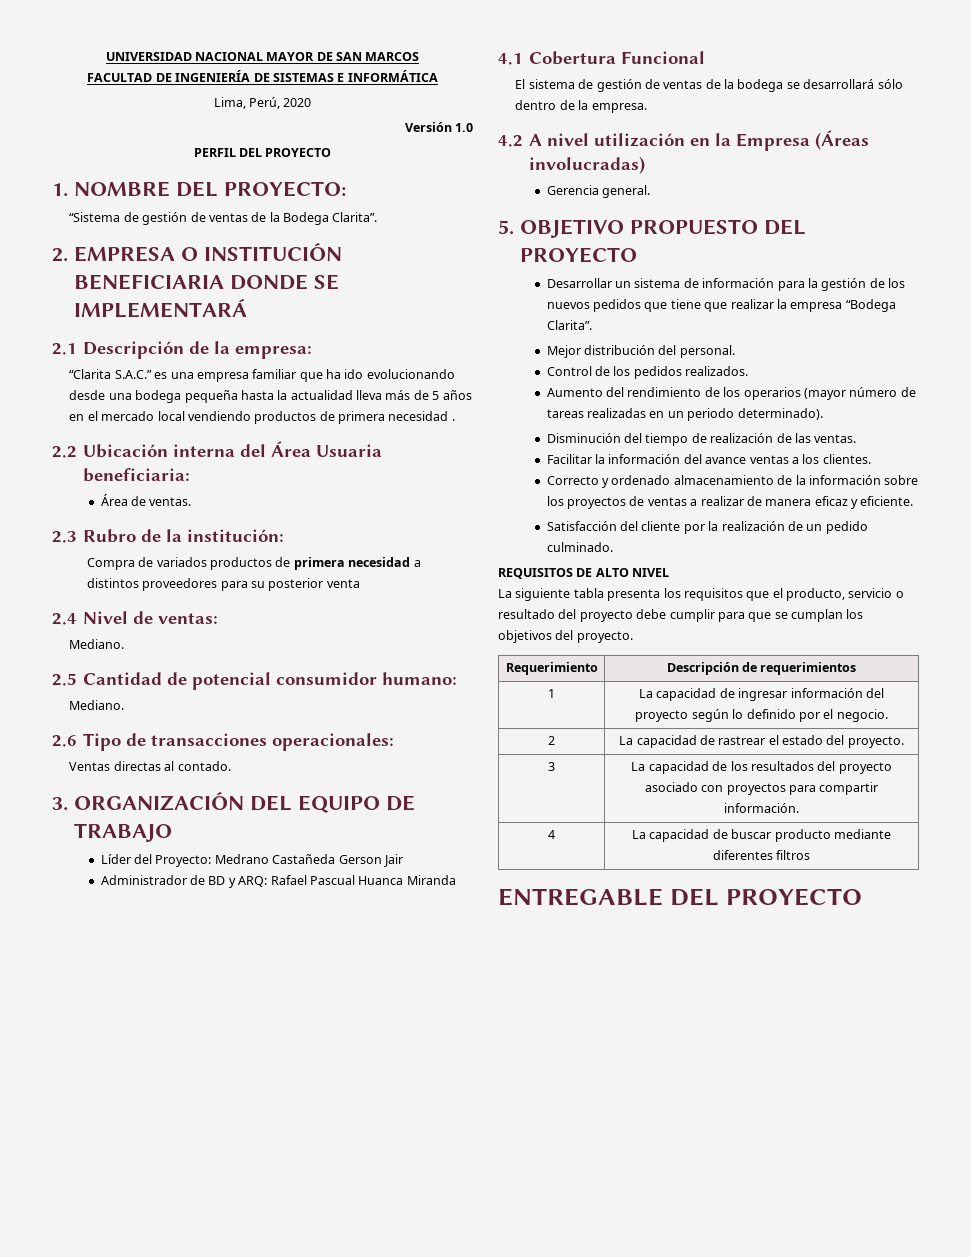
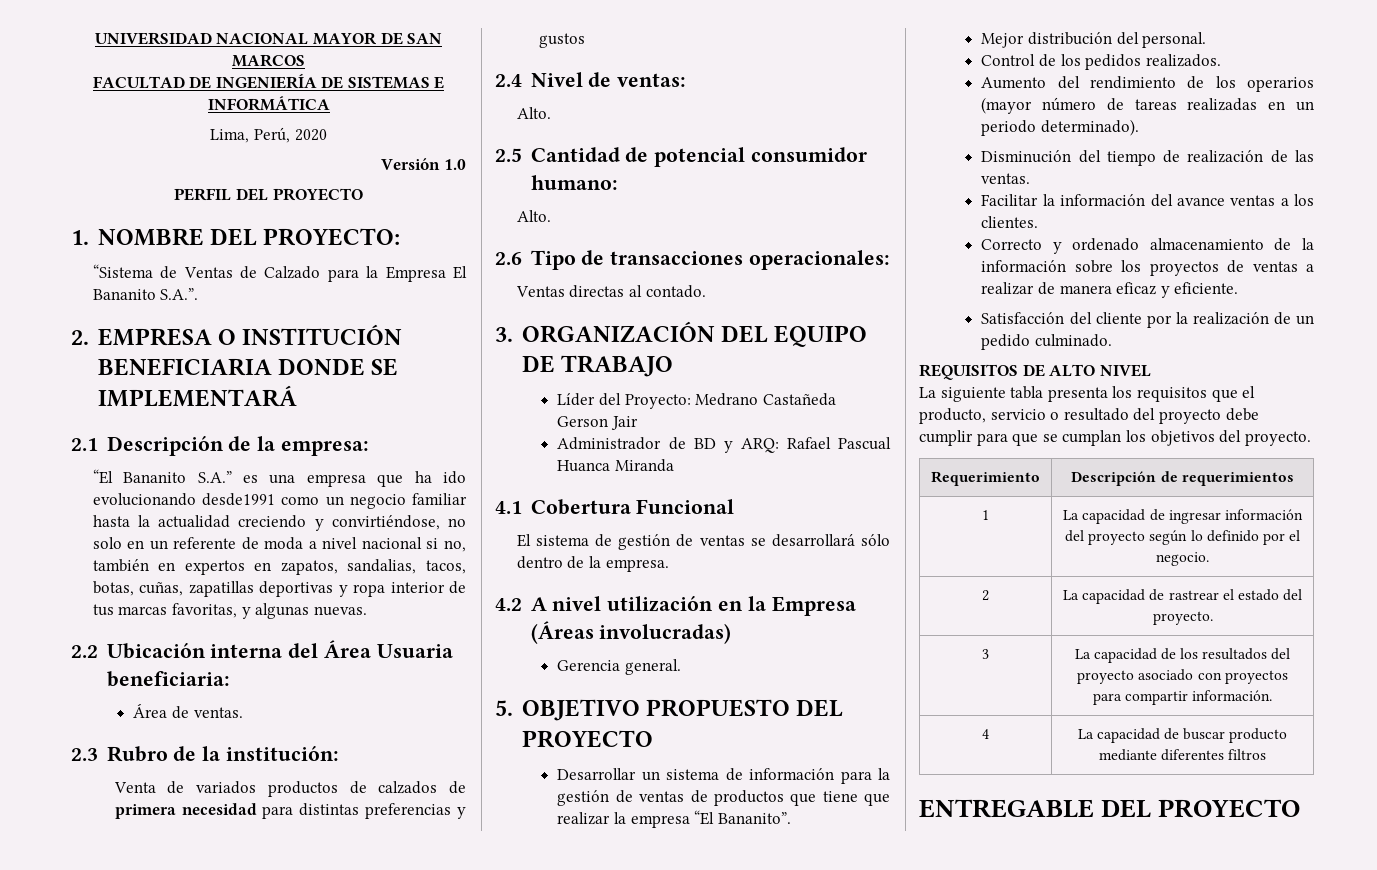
[142,212,378,225] gestión de ventas de la Bodega Clarita”. -> [183,266,467,282] [92,288,199,300] Ventas de Calzado para la Empresa El Bananito S.A.”.
[69,369,152,379] “Clarita S.A.C.” -> [92,469,232,484] “El Bananito S.A.”
[252,369,297,379] familiar -> (366, 480) none
[69,390,472,403] [69,411,455,424] desde una bodega pequeña hasta la actualidad lleva más de 5 años en el mercado local vendiendo productos de primera necesidad . -> [202,493,467,509] [92,515,466,531] [92,537,466,552] [92,559,466,575] [92,581,466,597] [92,603,367,619] desde1991 como un negocio familiar hasta la actualidad creciendo y convirtiéndose, no solo en un referente de moda a nivel nacional si no, también en expertos en zapatos, sandalias, tacos, botas, cuñas, zapatillas deportivas y ropa interior de tus marcas favoritas, y algunas nuevas.
[86,558,135,570] Compra -> [113,782,156,793] Venta
[293,557,421,570] [86,578,360,591] primera necesidad a distintos proveedores para su posterior venta -> [378,781,466,794] [114,803,466,819] [538,33,585,48] calzados de primera necesidad para distintas preferencias y gustos
[69,639,125,649] Mediano. -> [516,107,551,119] Alto.
[69,700,125,710] Mediano. -> [516,210,551,222] Alto.
[705,79,784,92] de la bodega -> (745, 540) none
[888,278,906,288] [546,299,642,312] los nuevos pedidos -> [639,790,784,806] ventas de productos
[845,299,896,312] [546,320,592,330] “Bodega Clarita”. -> [694,810,791,825] “El Bananito”.

